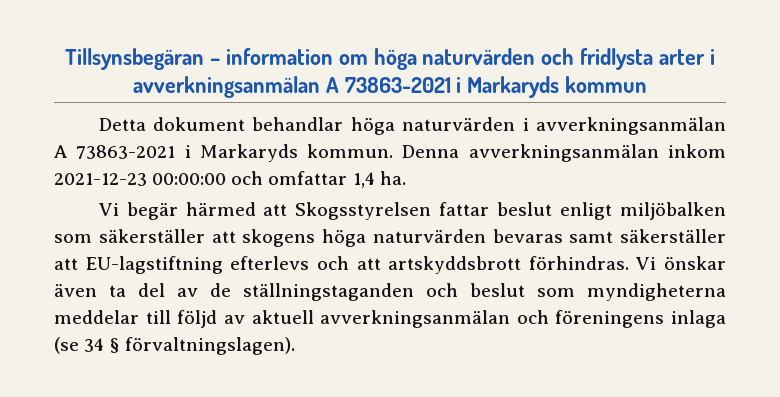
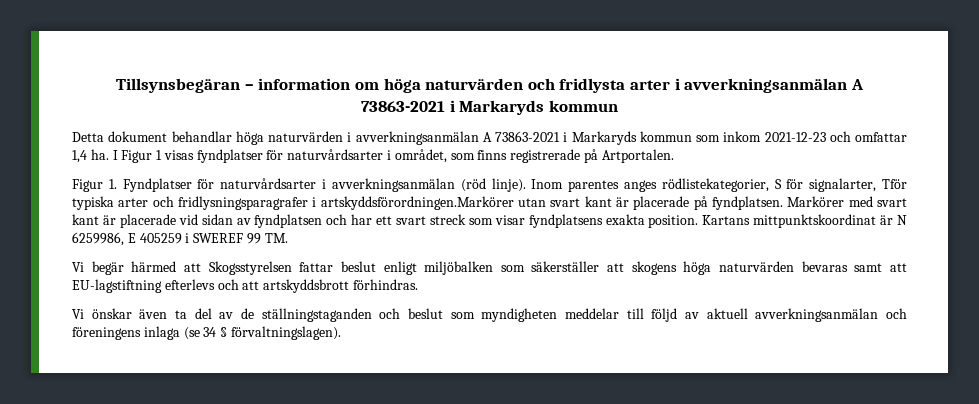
[307,144,659,162] kommun. Denna avverkningsanmälan -> [639,131,720,142] kommun som
[152,173,227,185] 00:00:00 -> (826, 137) none
(406, 178) none -> [112,149,674,163] [72,178,907,192] [72,196,908,210] [72,214,907,228] [72,232,288,246] I Figur 1 visas fyndplatser för naturvårdsarter i området, som finns registrerade på Artportalen. // Figur 1. Fyndplatser för naturvårdsarter i avverkningsanmälan (röd linje). Inom parentes anges rödlistekategorier, S för signalarter, Tför typiska arter och fridlysningsparagrafer i artskyddsförordningen.Markörer utan svart kant är placerade på fyndplatsen. Markörer med svart kant är placerade vid sidan av fyndplatsen och har ett svart streck som visar fyndplatsens exakta position. Kartans mittpunktskoordinat är N 6259986, E 405259 i SWEREF 99 TM.
[620,229,726,243] säkerställer -> (883, 267) none
(629, 263) none -> (418, 284) //
[587,283,726,301] myndigheterna -> [481,308,558,322] myndigheten

